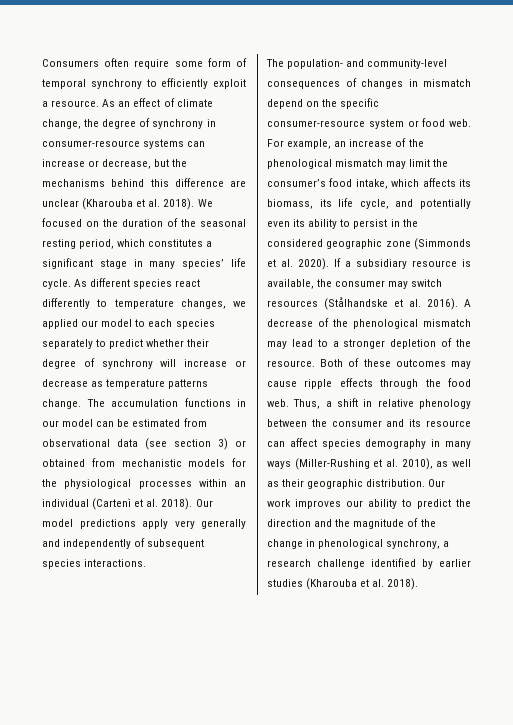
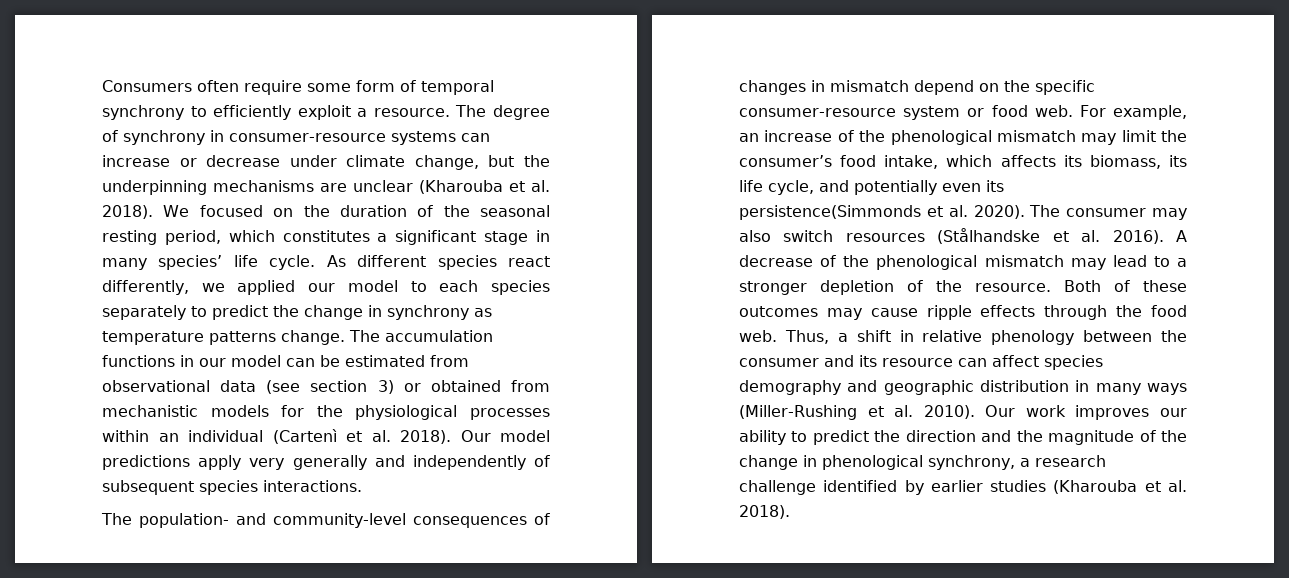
[102,98,213,107] [42,119,100,129] As an effect of climate change, the -> [455,105,487,117] The
[102,159,188,169] [42,178,224,187] decrease, but the mechanisms behind this difference -> [206,155,550,170] [102,180,314,195] decrease under climate change, but the underpinning mechanisms
[42,298,226,309] differently to temperature changes, -> [102,280,189,295] differently,
[146,339,210,347] [42,358,246,369] [42,379,88,387] whether their degree of synchrony will increase or decrease -> [273,305,469,320] the change in synchrony
[308,219,418,229] [267,238,471,250] [267,258,471,270] [267,279,333,289] ability to persist in the considered geographic zone (Simmonds et al. 2020). If a subsidiary resource is available, the -> [739,205,1061,220] persistence(Simmonds et al. 2020). The
(409, 285) none -> [739,230,771,242] also
(427, 444) none -> [847,380,1069,395] and geographic distribution
[401,458,471,470] [267,479,426,489] 2010), as well as their geographic distribution. -> [923,405,975,419] 2010).

